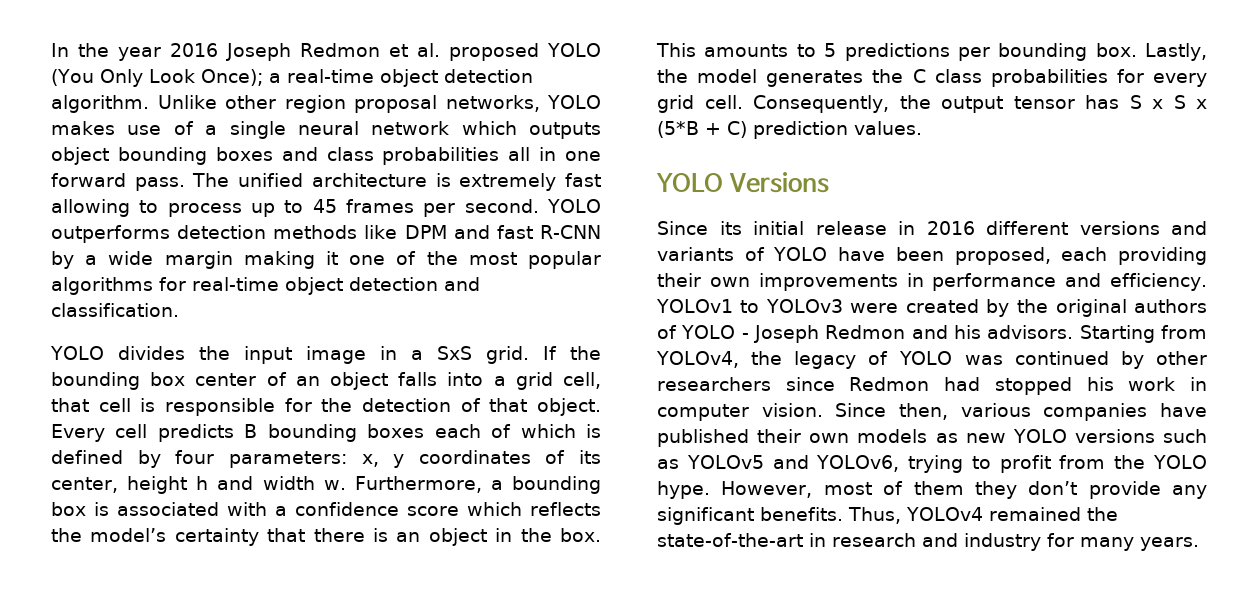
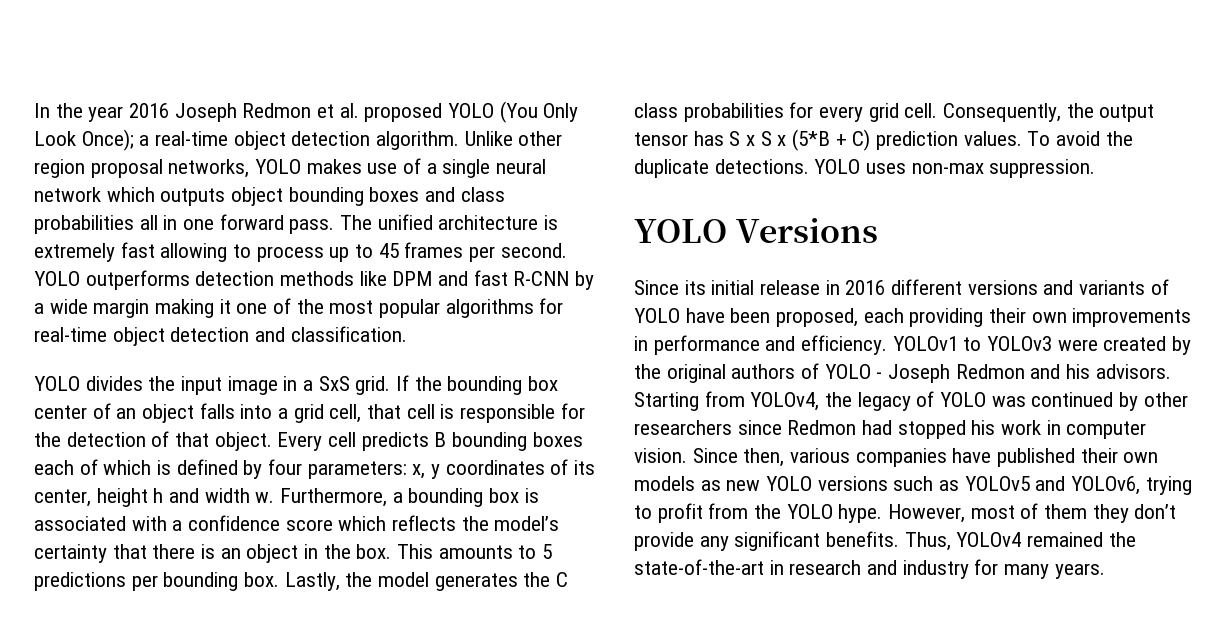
(922, 128) none -> [1027,131,1133,146] [634,159,1096,178] To avoid the duplicate detections. YOLO uses non-max suppression.

